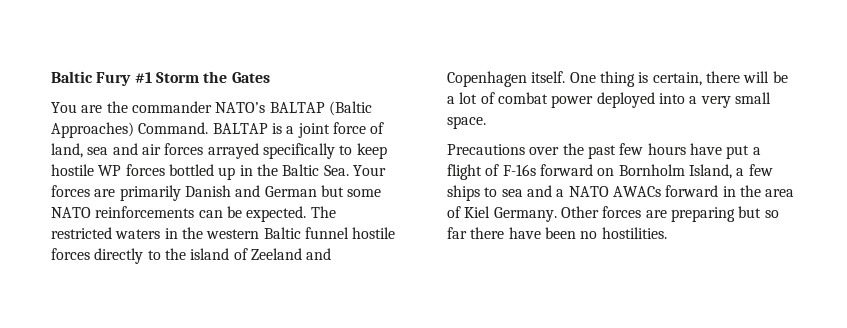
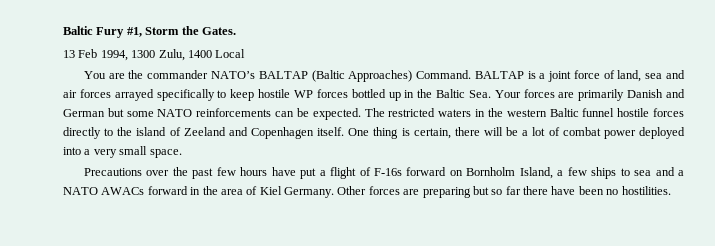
[134,72,152,83] #1 -> [126,27,142,37] #1,
[231,72,270,83] Gates -> [201,27,236,35] [63,49,246,61] Gates. // 13 Feb 1994, 1300 Zulu, 1400 Local

